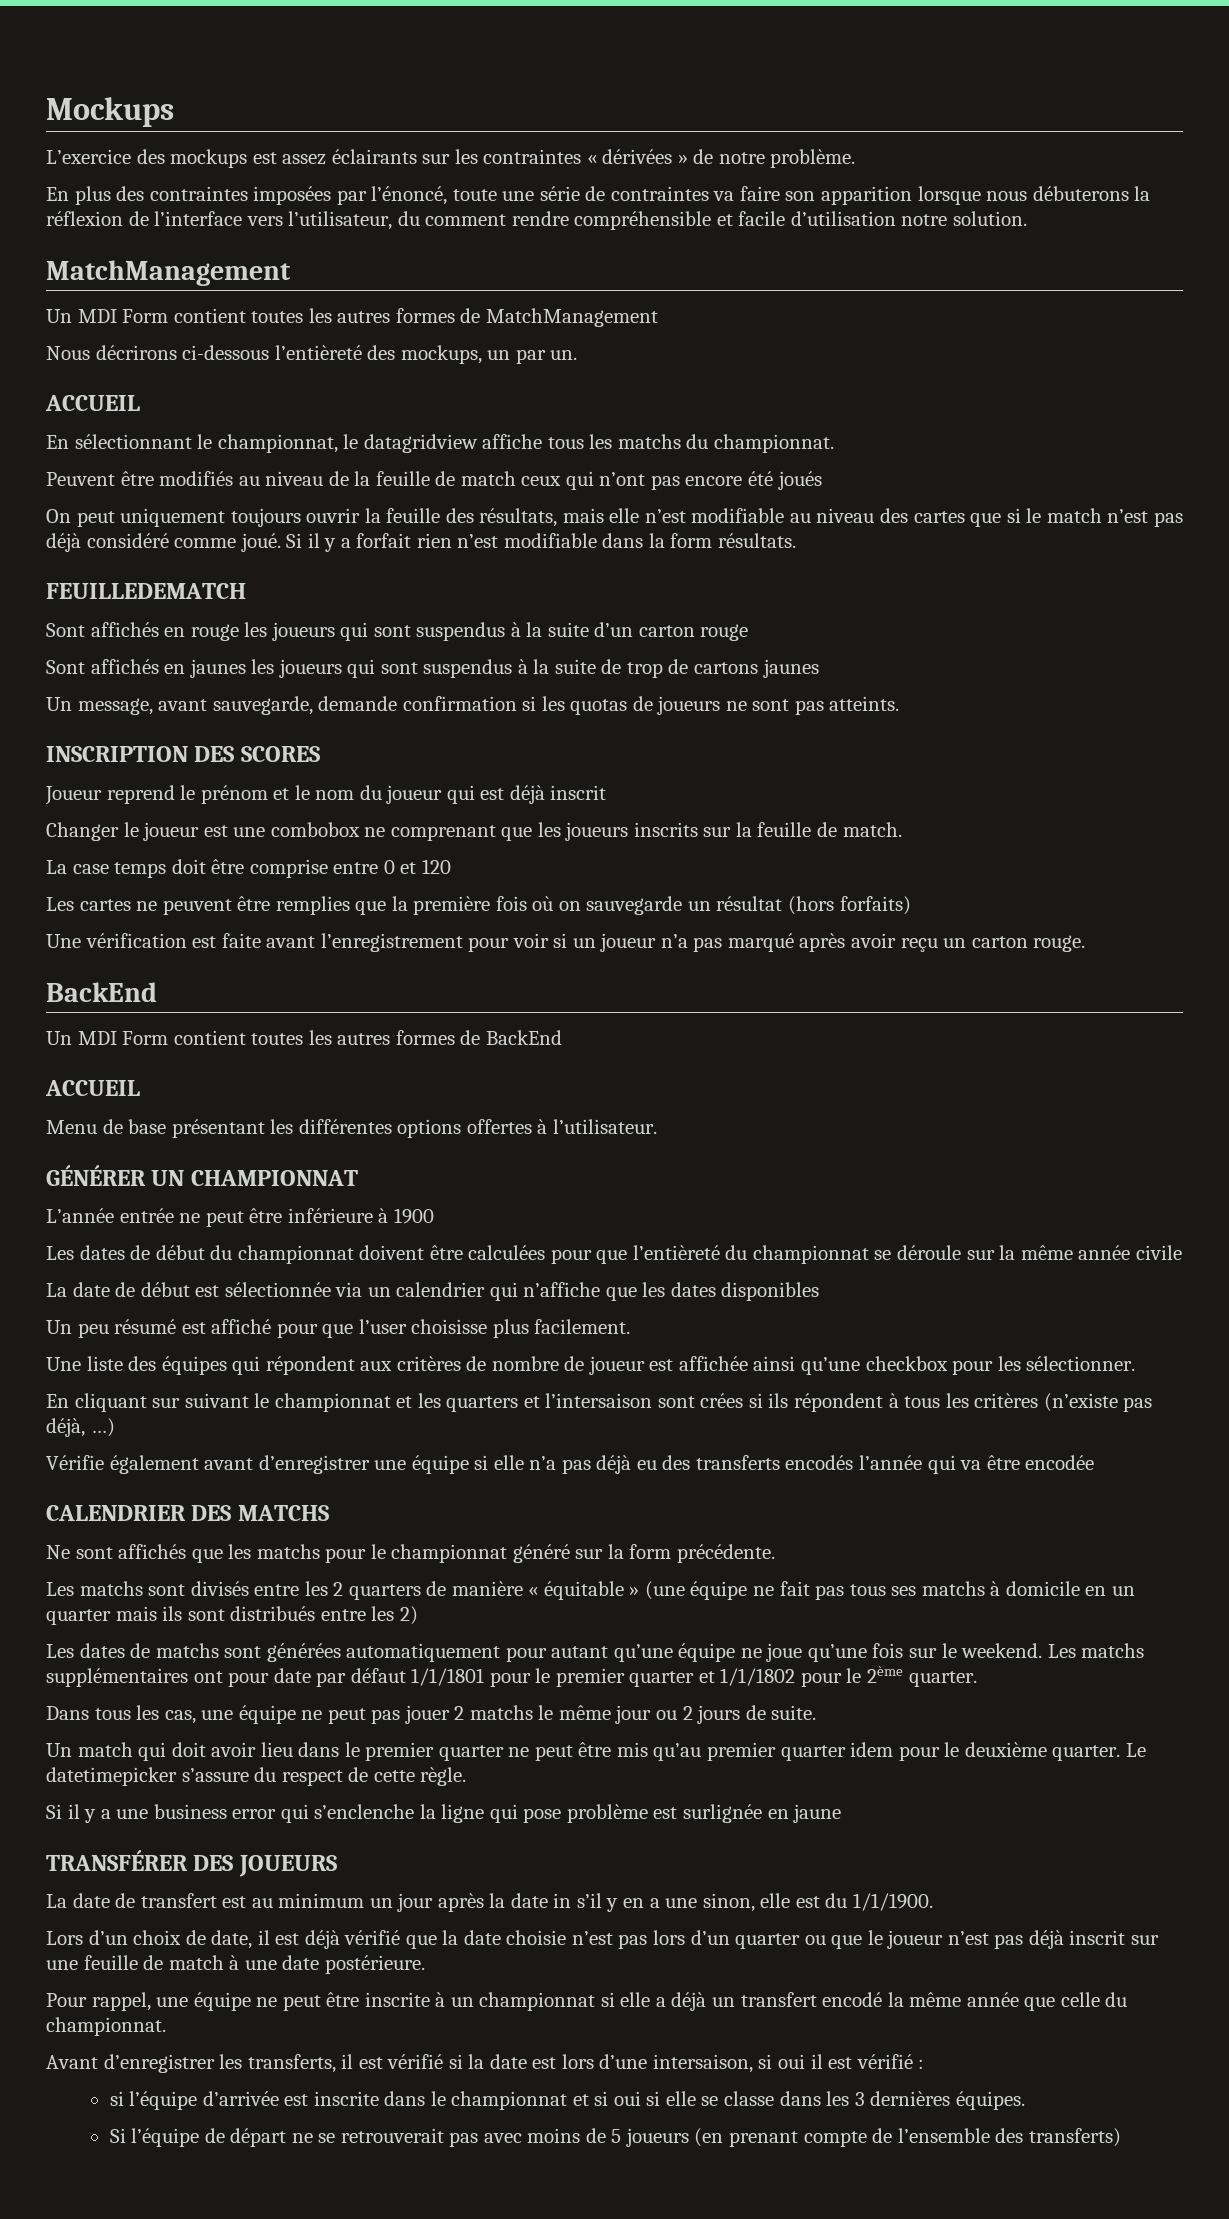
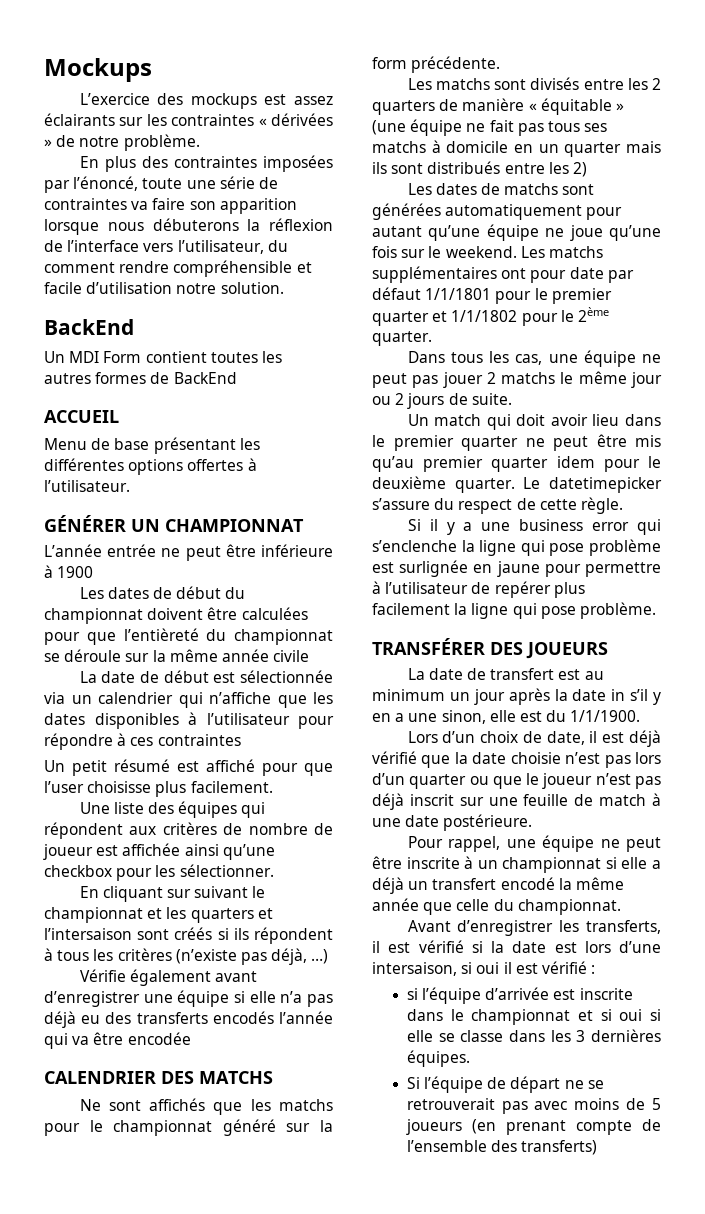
[46,260,291,286] [46,308,658,327] [46,345,578,364] [45,395,140,411] [46,434,834,453] [46,471,822,490] [46,508,1183,527] [46,533,797,552] [46,583,246,599] [46,622,749,641] [46,659,819,678] [46,696,900,715] [46,746,320,762] [45,785,607,805] [46,822,902,841] [46,859,451,878] [46,896,911,915] [46,933,1086,952] // MatchManagement // Un MDI Form contient toutes les autres formes de MatchManagement // Nous décrirons ci-dessous l’entièreté des mockups, un par un. // ACCUEIL // En sélectionnant le championnat, le datagridview affiche tous les matchs du championnat. // Peuvent être modifiés au niveau de la feuille de match ceux qui n’ont pas encore été joués // On peut uniquement toujours ouvrir la feuille des résultats, mais elle n’est modifiable au niveau des cartes que si le match n’est pas déjà considéré comme joué. Si il y a forfait rien n’est modifiable dans la form résultats. // FEUILLEDEMATCH // Sont affichés en rouge les joueurs qui sont suspendus à la suite d’un carton rouge // Sont affichés en jaunes les joueurs qui sont suspendus à la suite de trop de cartons jaunes // Un message, avant sauvegarde, demande confirmation si les quotas de joueurs ne sont pas atteints. // INSCRIPTION DES SCORES // Joueur reprend le prénom et le nom du joueur qui est déjà inscrit // Changer le joueur est une combobox ne comprenant que les joueurs inscrits sur la feuille de match. // La case temps doit être comprise entre 0 et 120 // Les cartes ne peuvent être remplies que la première fois où on sauvegarde un résultat (hors forfaits) // Une vérification est faite avant l’enregistrement pour voir si un joueur n’a pas marqué après avoir reçu un carton rouge. -> (284, 288) none
[46,1320,109,1338] // Un peu -> [188,712,334,729] [44,733,241,750] [44,760,107,776] à l’utilisateur pour répondre à ces contraintes // Un petit
[700,1393,744,1408] crées -> [174,927,213,940] créés
(842, 1813) none -> [544,562,661,577] [372,581,585,598] [372,602,656,619] pour permettre à l’utilisateur de repérer plus facilement la ligne qui pose problème.

